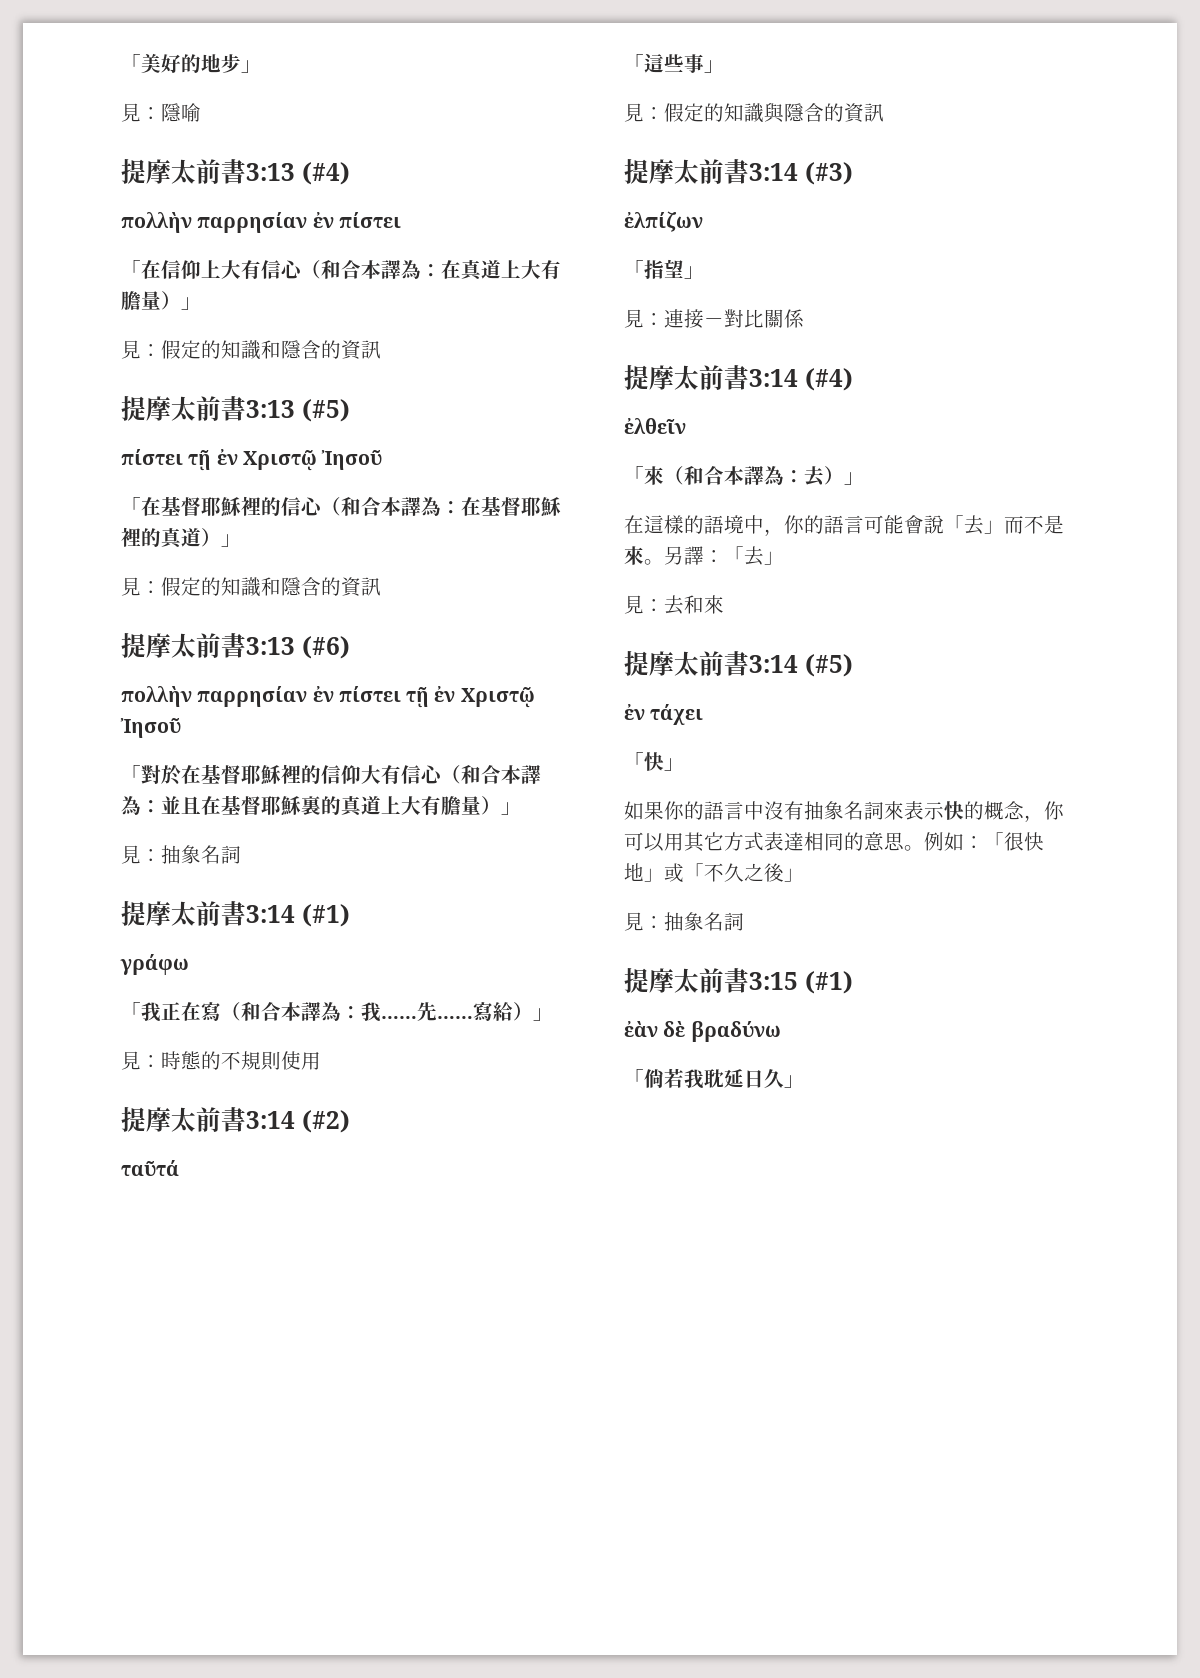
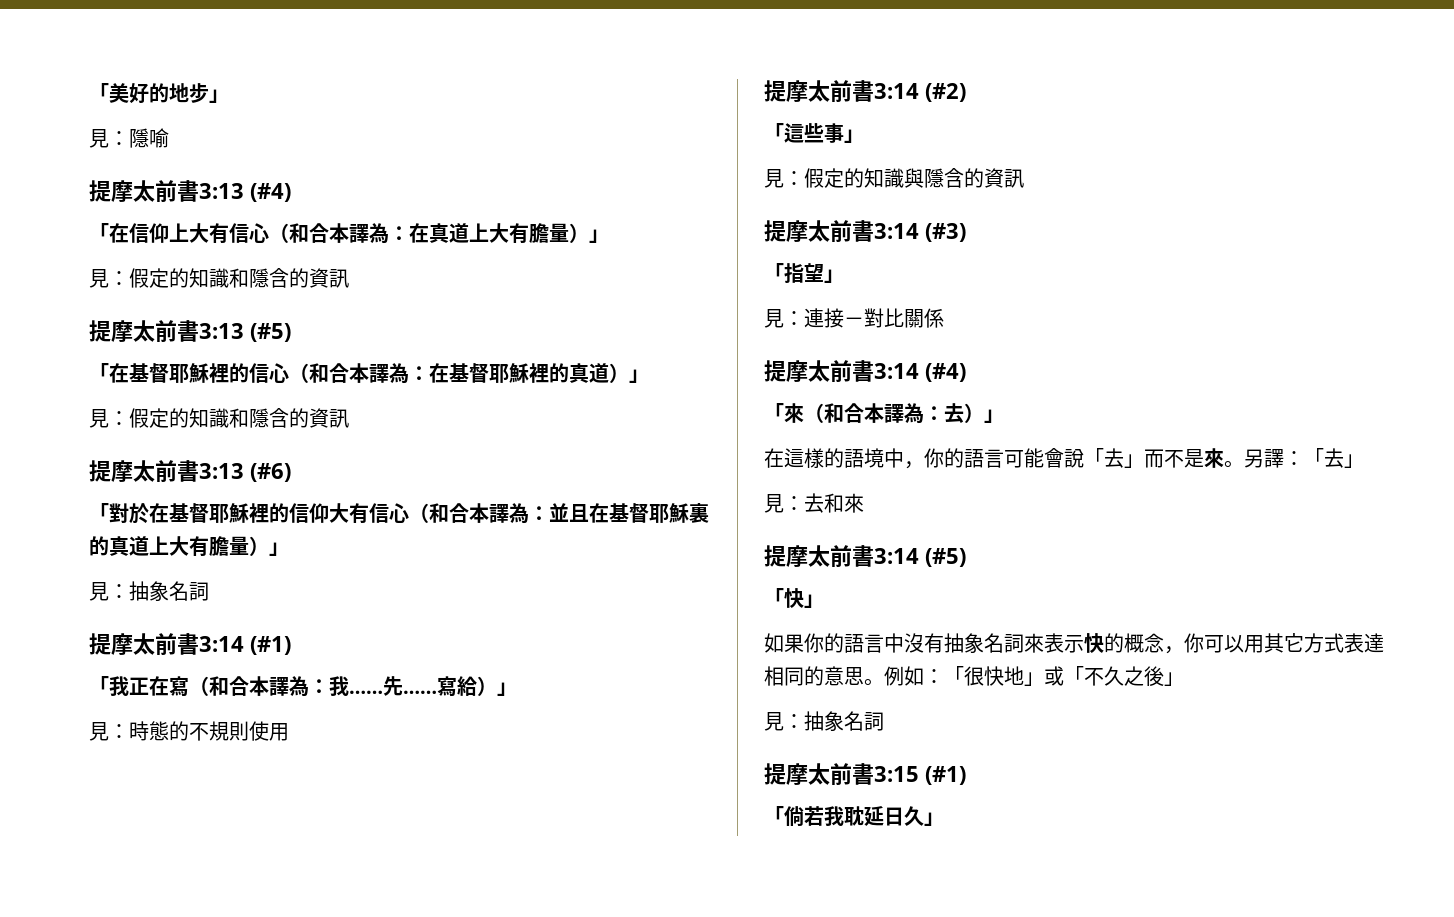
[121,212,401,233] // πολλὴν παρρησίαν ἐν πίστει -> (291, 192) none
[121,449,383,471] // πίστει τῇ ἐν Χριστῷ Ἰησοῦ -> (291, 332) none
[121,686,535,708] [120,718,181,738] // πολλὴν παρρησίαν ἐν πίστει τῇ ἐν Χριστῷ Ἰησοῦ -> (291, 472) none
[120,954,189,975] // γράφω -> (291, 645) none
[121,1160,179,1176] // ταῦτά -> (966, 92) none
[624,211,703,232] // ἐλπίζων -> (966, 232) none
[624,418,686,434] // ἐλθεῖν -> (966, 372) none
[624,704,704,725] // ἐν τάχει -> (966, 557) none
[624,1021,781,1042] // ἐὰν δὲ βραδύνω -> (966, 775) none

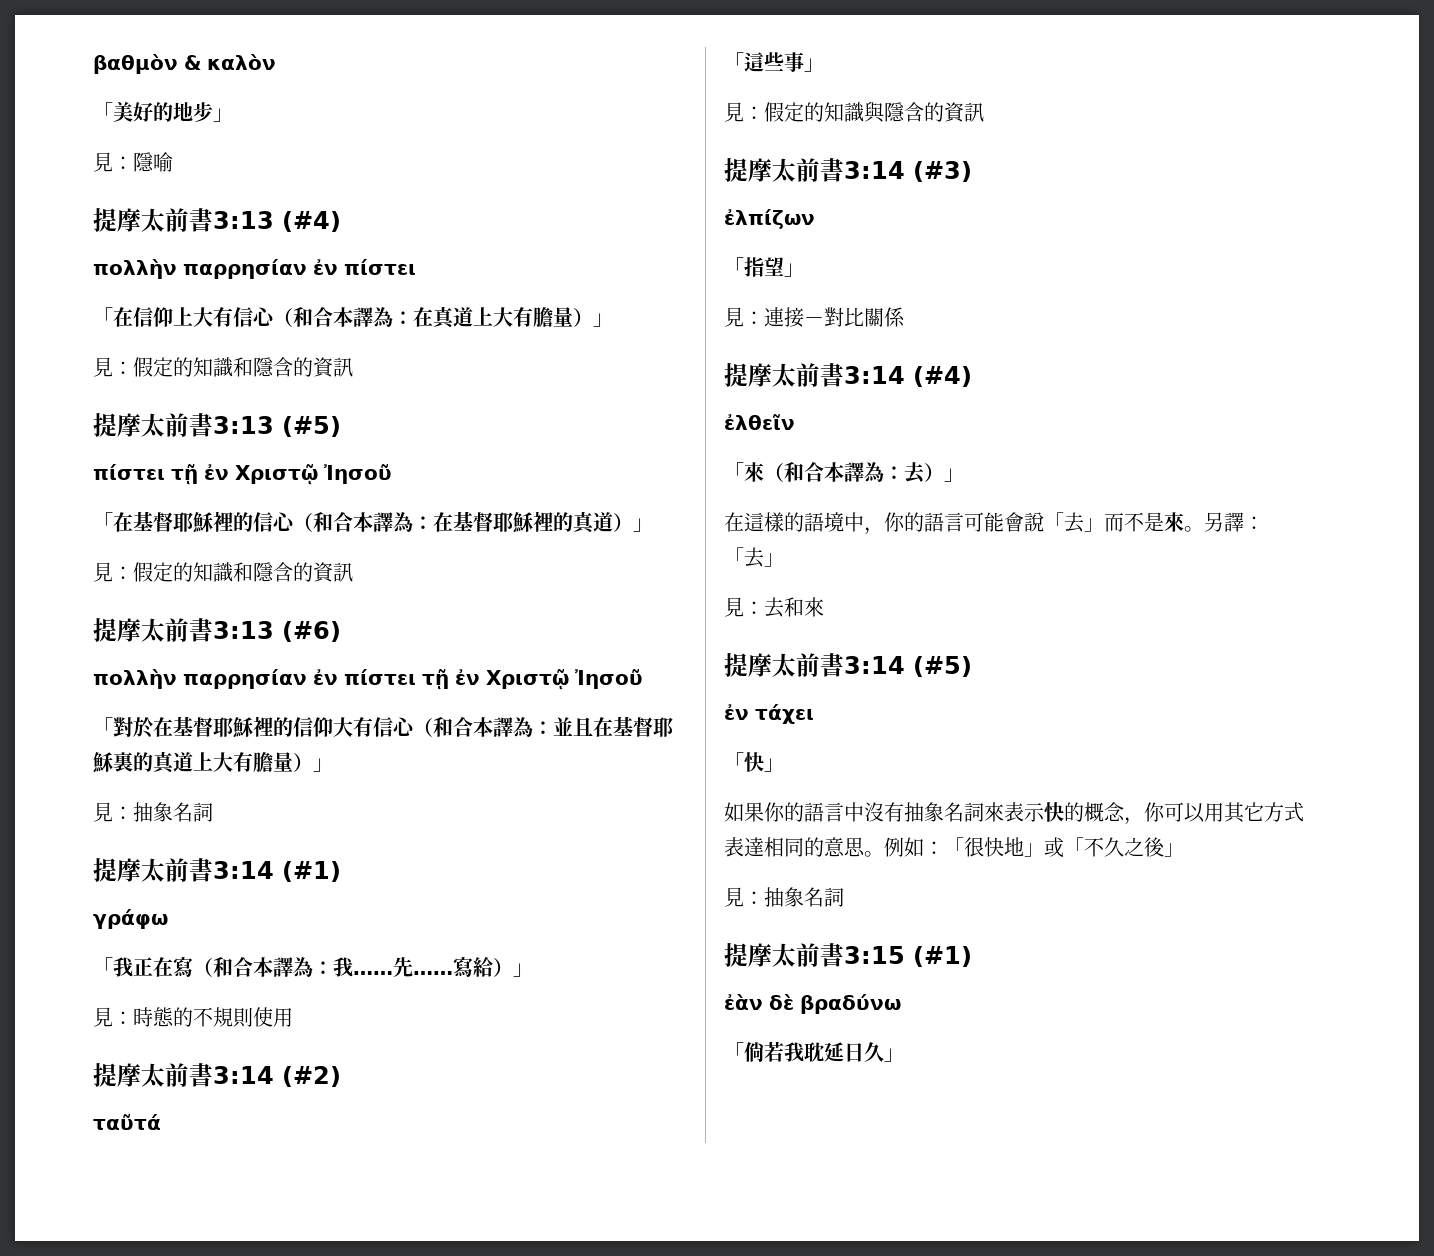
(89, 92) none -> [93,54,276,74] βαθμὸν & καλὸν //
(291, 192) none -> [93,259,416,279] // πολλὴν παρρησίαν ἐν πίστει
(291, 332) none -> [93,464,392,485] // πίστει τῇ ἐν Χριστῷ Ἰησοῦ
(291, 472) none -> [93,669,643,690] // πολλὴν παρρησίαν ἐν πίστει τῇ ἐν Χριστῷ Ἰησοῦ
(291, 645) none -> [93,909,168,929] // γράφω
(966, 92) none -> [93,1114,161,1131] // ταῦτά
(966, 232) none -> [724,209,815,229] // ἐλπίζων
(966, 372) none -> [724,414,795,430] // ἐλθεῖν
(966, 557) none -> [724,704,814,724] // ἐν τάχει
(966, 775) none -> [724,994,901,1014] // ἐὰν δὲ βραδύνω

